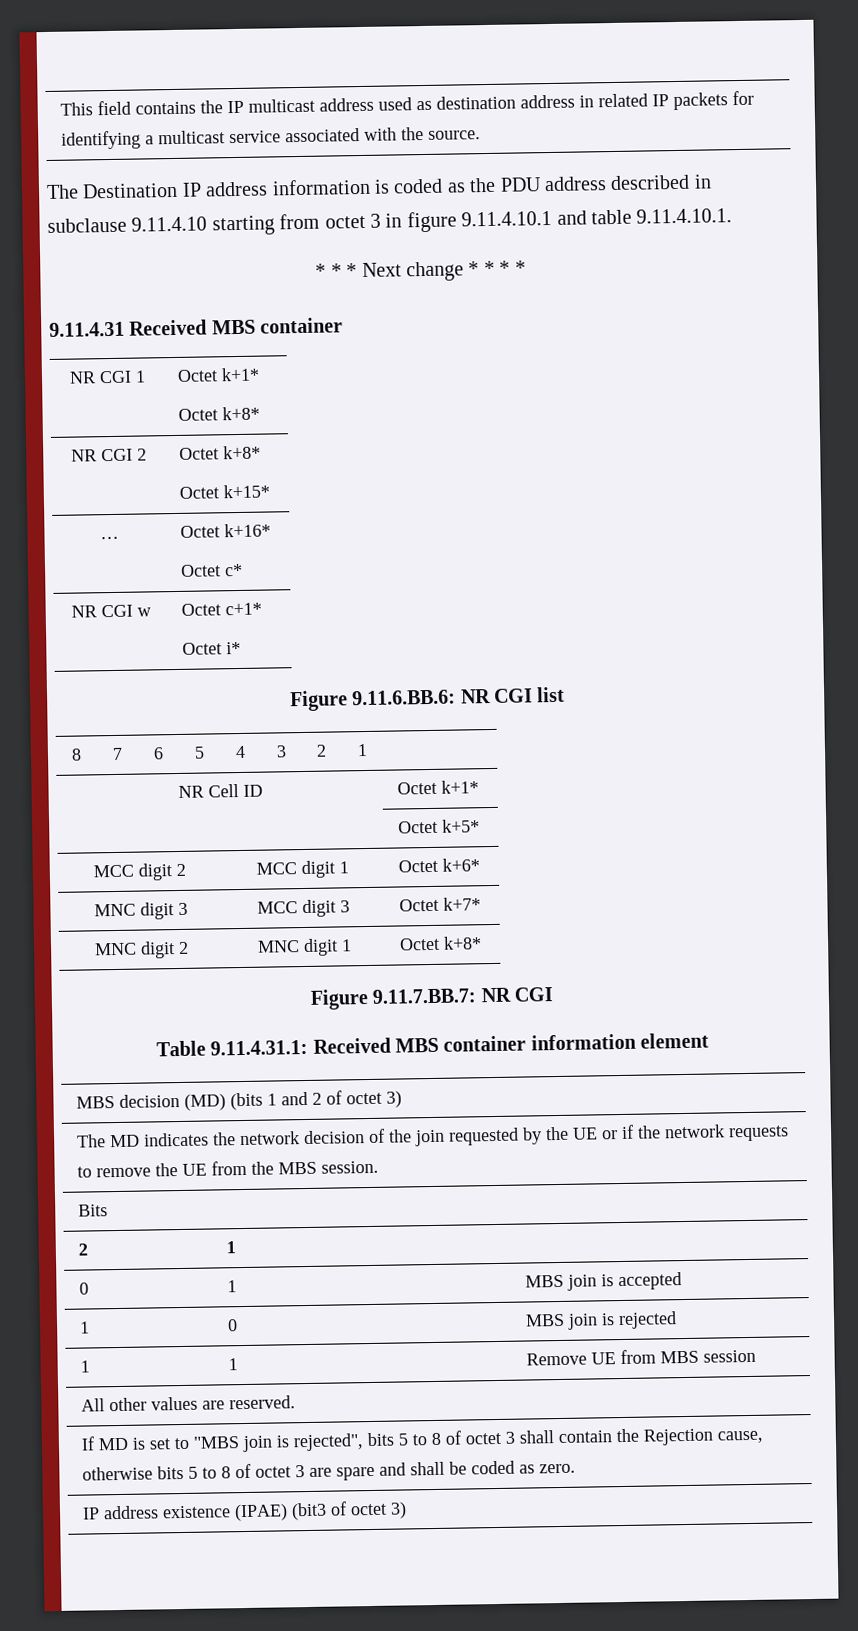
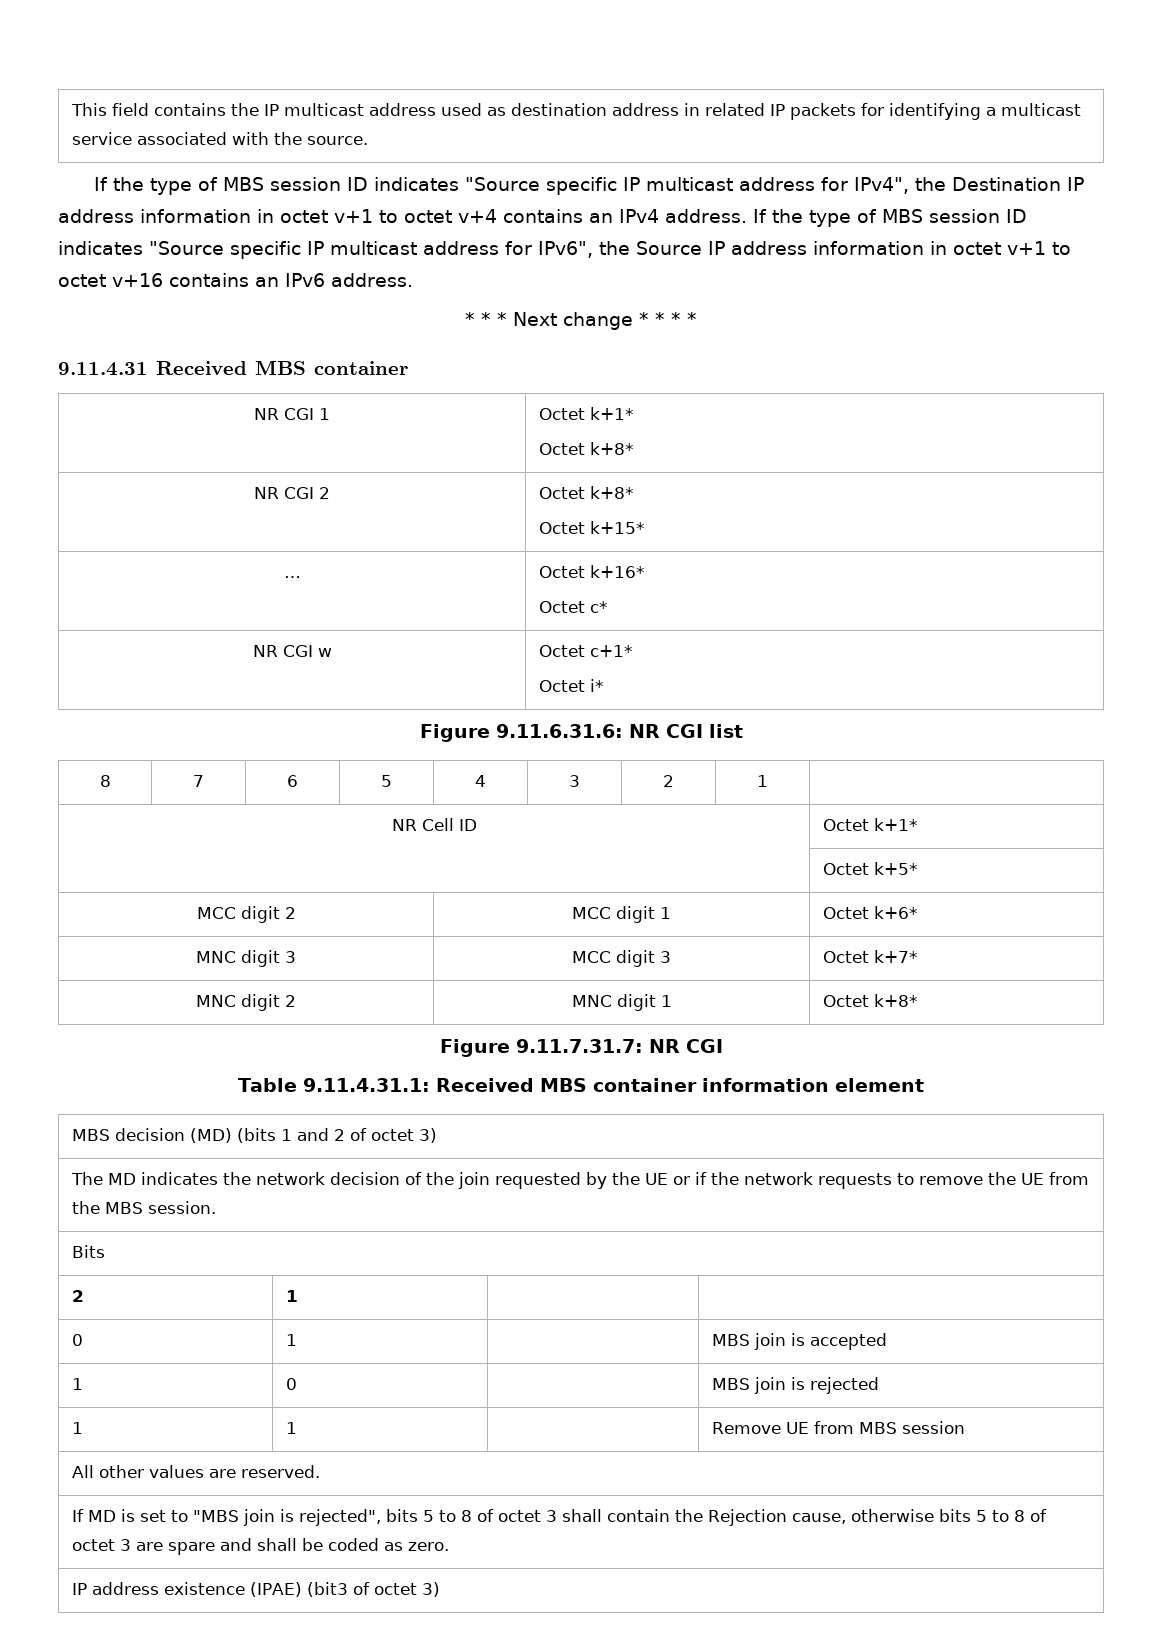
[46,174,712,199] [47,208,733,236] The Destination IP address information is coded as the PDU address described in subclause 9.11.4.10 starting from octet 3 in figure 9.11.4.10.1 and table 9.11.4.10.1. -> [94,177,1085,195] [58,209,1027,227] [58,241,1071,259] [58,273,413,287] If the type of MBS session ID indicates "Source specific IP multicast address for IPv4", the Destination IP address information in octet v+1 to octet v+4 contains an IPv4 address. If the type of MBS session ID indicates "Source specific IP multicast address for IPv6", the Source IP address information in octet v+1 to octet v+16 contains an IPv6 address.
[352,689,457,706] 9.11.6.BB.6: -> [495,724,623,738] 9.11.6.31.6:
[372,988,477,1004] 9.11.7.BB.7: -> [515,1039,643,1053] 9.11.7.31.7:

